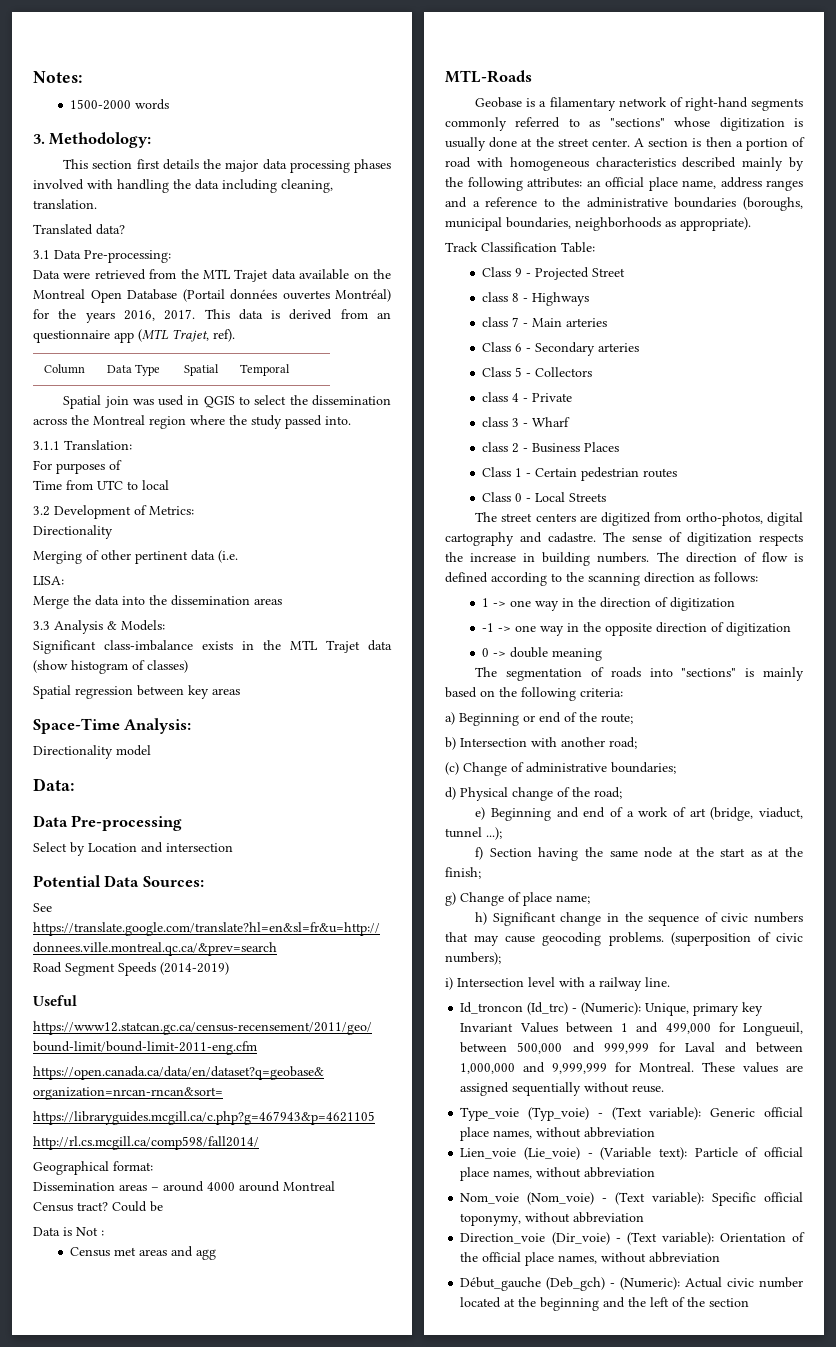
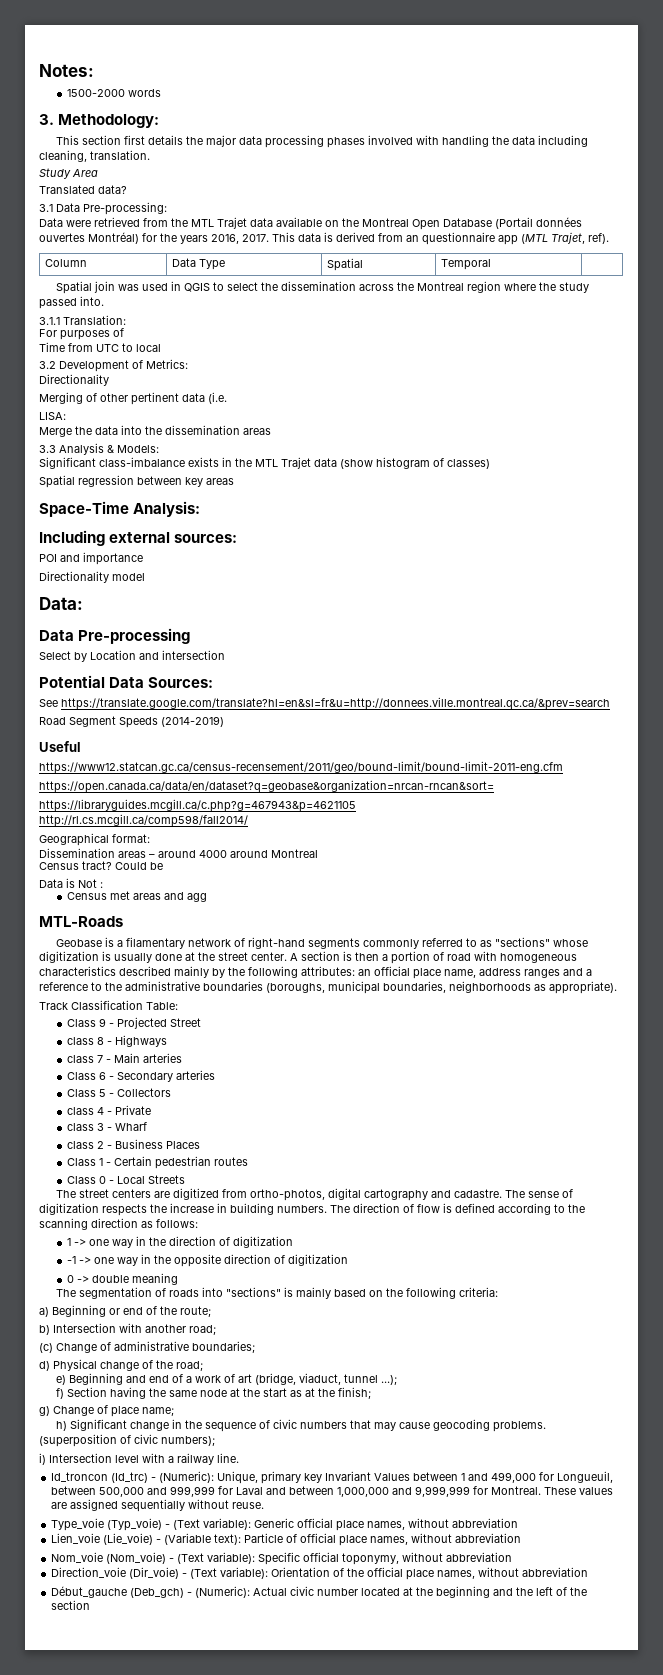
(97, 204) none -> [39,168,98,179] // Study Area
(192, 726) none -> [39,530,238,546] [39,552,143,565] // Including external sources: // POI and importance

